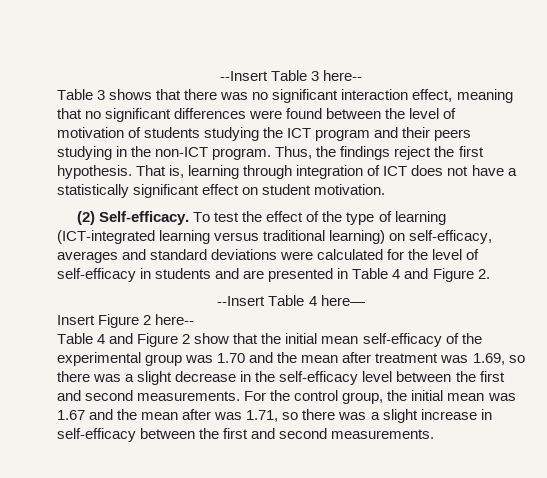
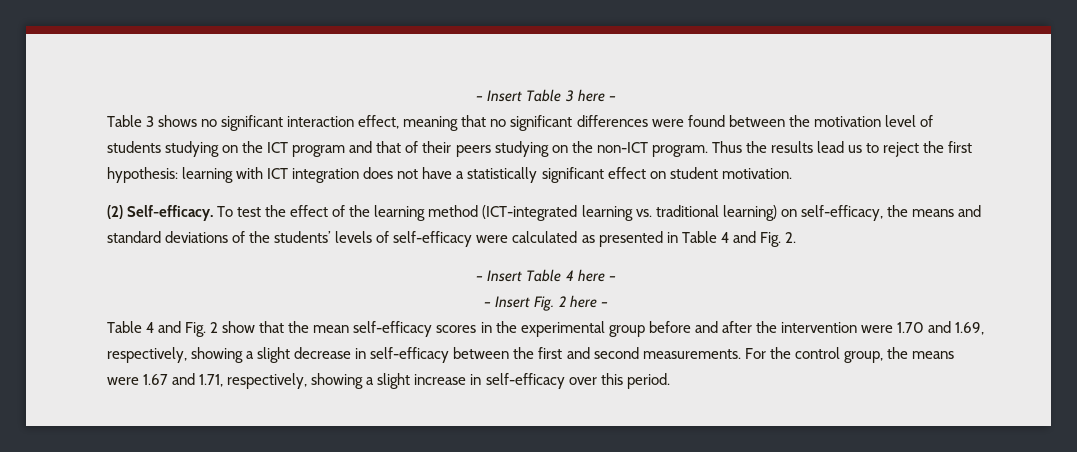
[219,70,363,81] --Insert Table 3 here-- -> [476,89,616,102] – Insert Table 3 here –
[156,89,249,100] that there was -> (198, 121) none
[409,108,457,119] [57,127,142,138] level of motivation of -> [813,115,933,127] motivation level of
(260, 134) none -> [222,145,239,153] on
(399, 132) none -> [376,141,419,153] that of
[116,146,128,157] in -> [551,145,568,153] on
[275,146,484,160] [57,165,408,179] Thus, the findings reject the first hypothesis. That is, learning through integration of ICT -> [711,141,973,157] [107,167,360,183] Thus the results lead us to reject the first hypothesis: learning with ICT integration
[346,211,446,225] type of learning -> [374,205,479,221] learning method
[214,232,260,241] versus -> [635,209,652,217] vs.
[57,251,118,263] averages -> [886,205,954,217] the means
[280,249,480,260] [57,268,265,282] were calculated for the level of self-efficacy in students and are -> [232,231,595,247] of the students’ levels of self-efficacy were calculated as
[432,268,474,282] Figure -> [759,232,781,247] Fig.
[217,295,365,306] [57,314,195,328] [57,333,179,347] --Insert Table 4 here— // Insert Figure 2 here-- // Table 4 and Figure -> [476,269,616,282] [484,295,608,311] [107,321,207,337] – Insert Table 4 here – // – Insert Fig. 2 here – // Table 4 and Fig.
[285,333,318,344] initial -> (310, 327) none
[445,333,459,344] of -> [436,322,492,333] scores in
[185,352,525,365] [57,371,122,382] was 1.70 and the mean after treatment was 1.69, so there was -> [648,321,985,335] [107,347,244,363] before and after the intervention were 1.70 and 1.69, respectively, showing
[255,371,393,385] the self-efficacy level -> [370,347,450,363] self-efficacy
[411,390,516,401] [57,409,367,422] initial mean was 1.67 and the mean after was 1.71, so there was -> [911,351,954,359] [107,373,364,389] means were 1.67 and 1.71, respectively, showing
[140,428,435,439] between the first and second measurements. -> [568,373,670,389] over this period.

